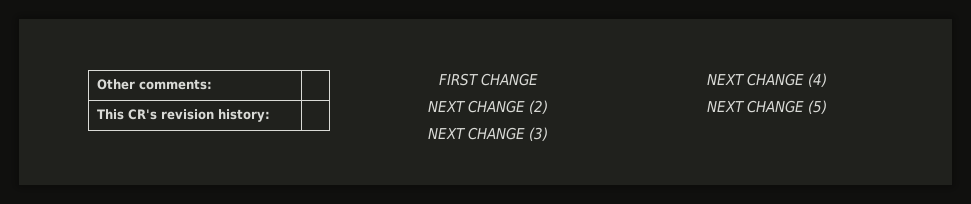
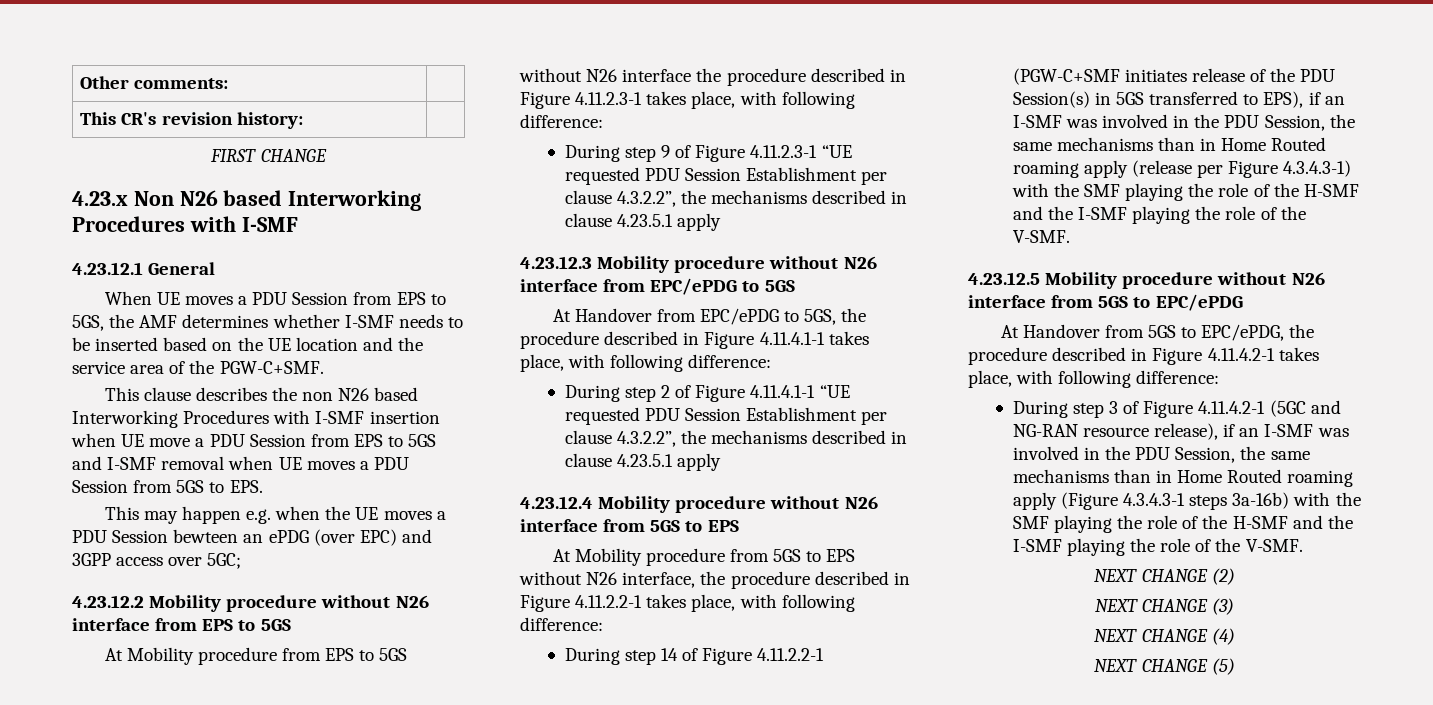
(538, 79) none -> [72,190,422,211] [72,216,298,232] [72,262,216,275] [104,291,446,305] [72,314,463,331] [72,337,424,351] [72,360,324,374] [104,387,419,401] [72,410,440,428] [71,433,437,447] [72,456,409,470] [72,480,263,493] [104,506,446,524] [72,529,432,546] [72,553,242,569] [72,595,429,612] [72,618,291,631] [104,647,408,665] [519,68,906,86] [520,91,855,109] [520,114,603,128] [564,145,852,162] [564,167,888,185] [564,190,908,207] [564,213,722,231] [520,256,877,273] [520,278,795,295] [552,308,867,325] [520,331,869,349] [520,354,772,372] [564,385,850,402] [564,407,888,425] [564,430,908,447] [564,453,722,471] [520,496,878,513] [520,519,739,532] [552,548,856,566] [519,571,910,589] [520,594,855,612] [520,617,603,631] [564,648,825,665] [1012,68,1336,85] [1012,91,1345,108] [1012,114,1355,131] [1012,137,1327,151] [1012,160,1352,178] [1011,183,1359,201] [1012,206,1306,224] [1012,230,1070,243] [968,272,1325,289] [968,294,1243,311] [1000,324,1315,341] [968,347,1319,365] [968,370,1220,388] [1012,400,1341,418] [1012,423,1349,440] [1012,446,1310,463] [1012,469,1354,487] [1012,492,1361,510] [1012,515,1353,533] [1012,538,1303,556] // 4.23.x Non N26 based Interworking Procedures with I-SMF // 4.23.12.1 General // When UE moves a PDU Session from EPS to 5GS, the AMF determines whether I-SMF needs to be inserted based on the UE location and the service area of the PGW-C+SMF. // This clause describes the non N26 based Interworking Procedures with I-SMF insertion when UE move a PDU Session from EPS to 5GS and I-SMF removal when UE moves a PDU Session from 5GS to EPS. // This may happen e.g. when the UE moves a PDU Session bewteen an ePDG (over EPC) and 3GPP access over 5GC; // 4.23.12.2 Mobility procedure without N26 interface from EPS to 5GS // At Mobility procedure from EPS to 5GS without N26 interface the procedure described in Figure 4.11.2.3-1 takes place, with following difference: // During step 9 of Figure 4.11.2.3-1 “UE requested PDU Session Establishment per clause 4.3.2.2”, the mechanisms described in clause 4.23.5.1 apply // 4.23.12.3 Mobility procedure without N26 interface from EPC/ePDG to 5GS // At Handover from EPC/ePDG to 5GS, the procedure described in Figure 4.11.4.1-1 takes place, with following difference: // During step 2 of Figure 4.11.4.1-1 “UE requested PDU Session Establishment per clause 4.3.2.2”, the mechanisms described in clause 4.23.5.1 apply // 4.23.12.4 Mobility procedure without N26 interface from 5GS to EPS // At Mobility procedure from 5GS to EPS without N26 interface, the procedure described in Figure 4.11.2.2-1 takes place, with following difference: // During step 14 of Figure 4.11.2.2-1 (PGW-C+SMF initiates release of the PDU Session(s) in 5GS transferred to EPS), if an I-SMF was involved in the PDU Session, the same mechanisms than in Home Routed roaming apply (release per Figure 4.3.4.3-1) with the SMF playing the role of the H-SMF and the I-SMF playing the role of the V-SMF. // 4.23.12.5 Mobility procedure without N26 interface from 5GS to EPC/ePDG // At Handover from 5GS to EPC/ePDG, the procedure described in Figure 4.11.4.2-1 takes place, with following difference: // During step 3 of Figure 4.11.4.2-1 (5GC and NG-RAN resource release), if an I-SMF was involved in the PDU Session, the same mechanisms than in Home Routed roaming apply (Figure 4.3.4.3-1 steps 3a-16b) with the SMF playing the role of the H-SMF and the I-SMF playing the role of the V-SMF.

